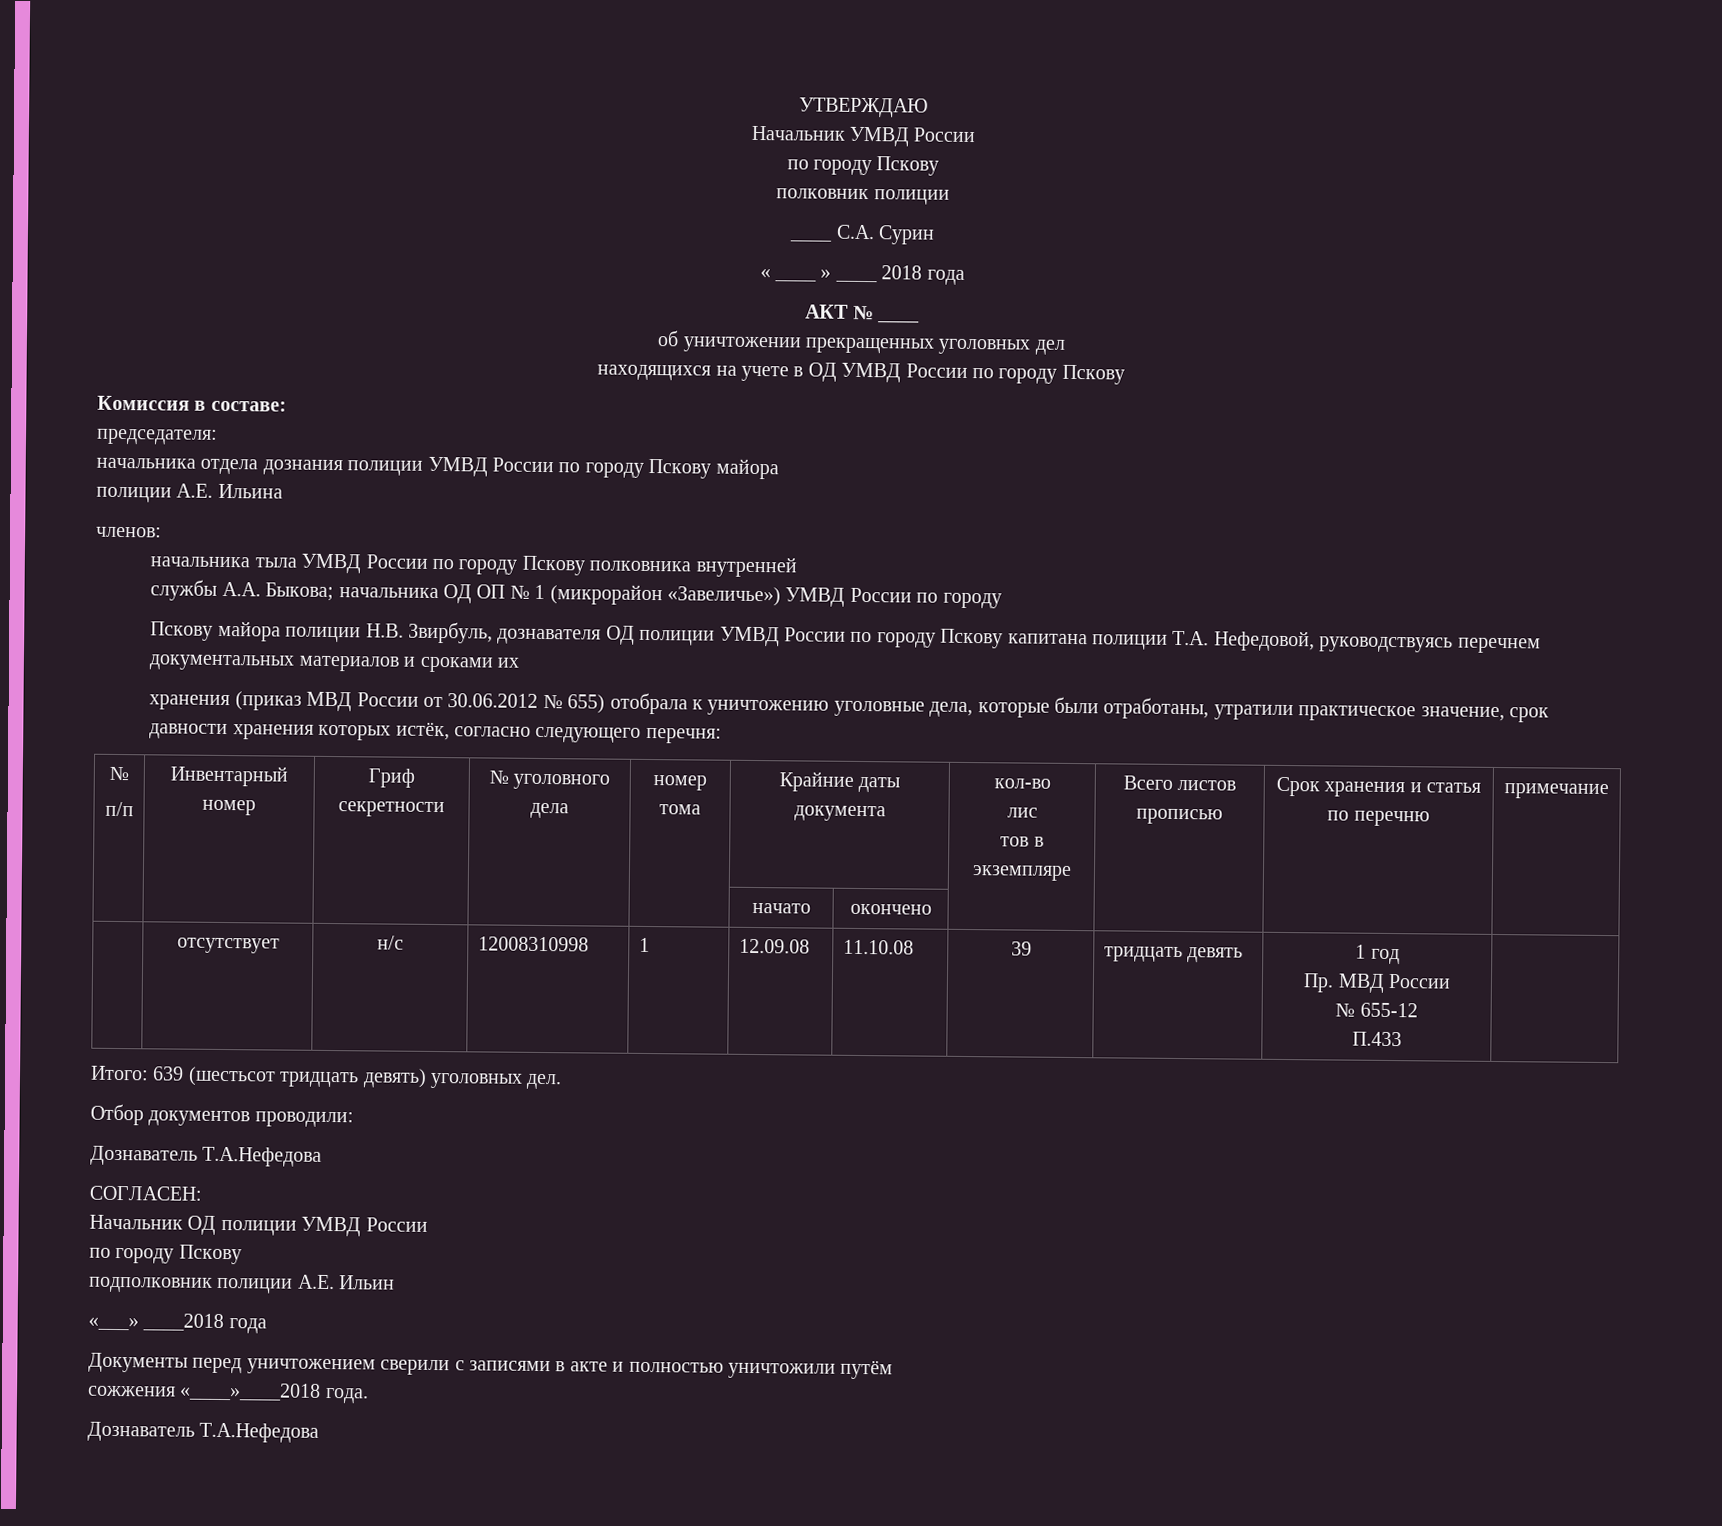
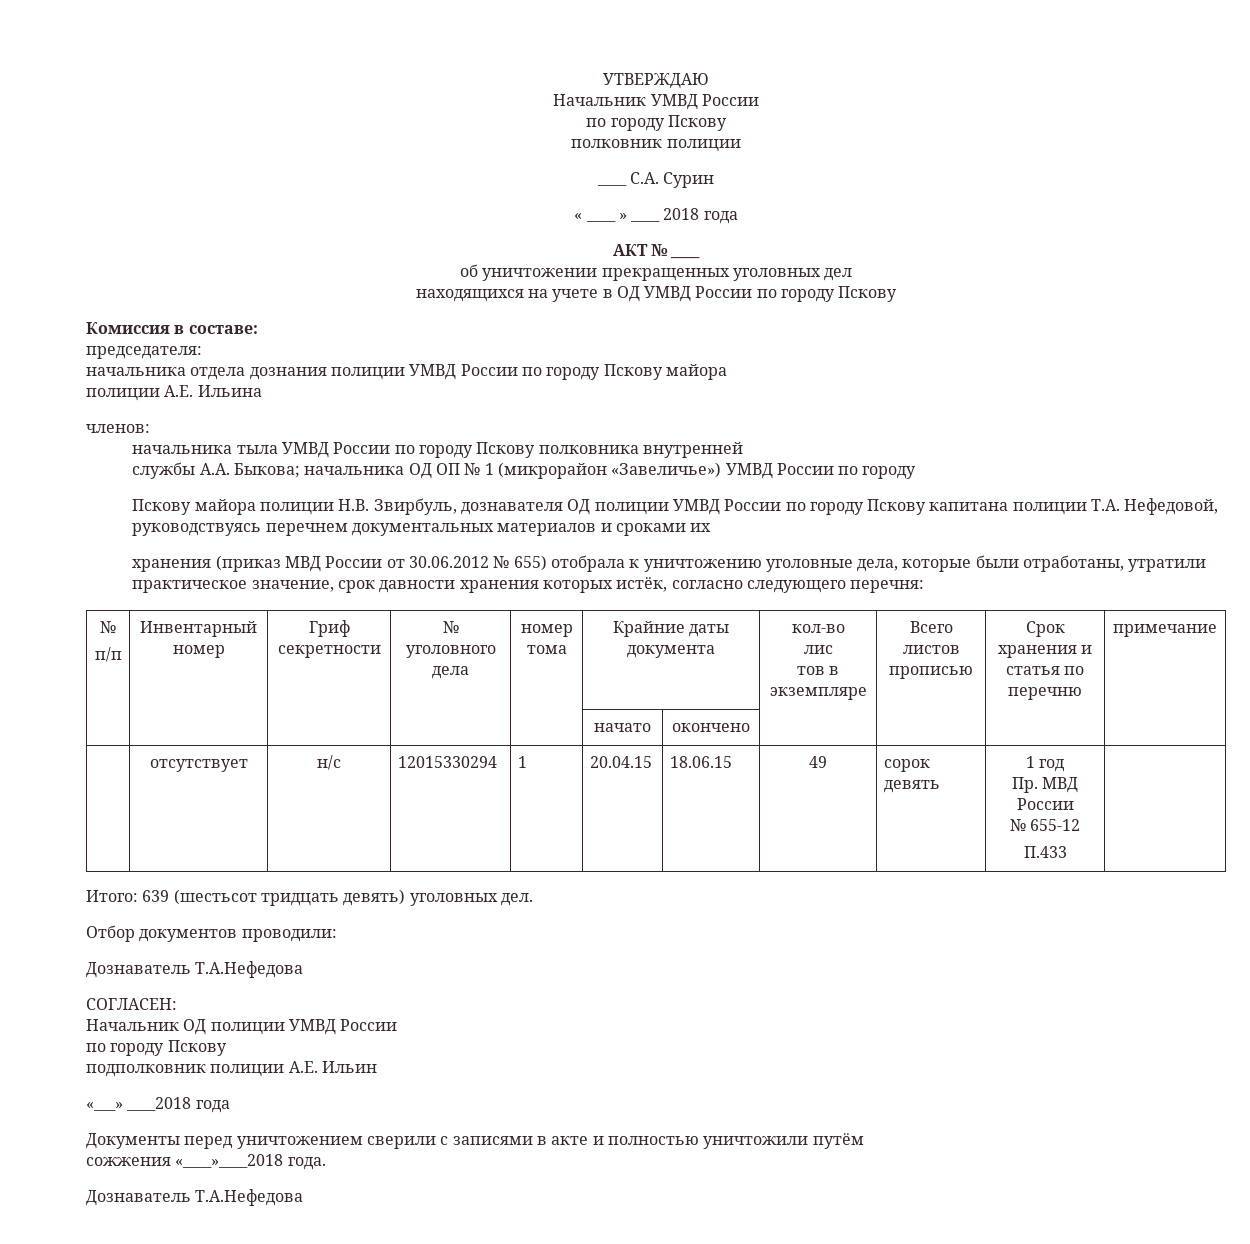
[477,936,589,952] [638,937,650,953] [738,938,810,954] [842,939,914,955] [1010,941,1032,956] [1103,946,1183,963] 12008310998 | 1 | 12.09.08 | 11.10.08 | 39 | тридцать -> [397,756,497,768] [517,756,527,768] [589,756,652,768] [669,756,732,768] [809,756,827,768] [883,759,930,772] 12015330294 | 1 | 20.04.15 | 18.06.15 | 49 | сорок

